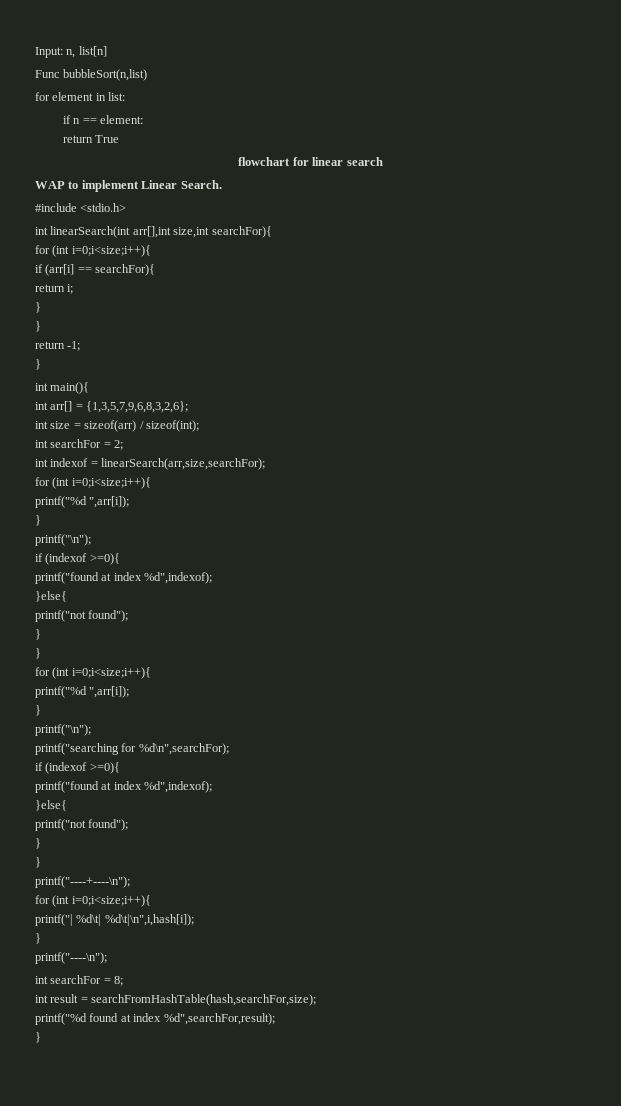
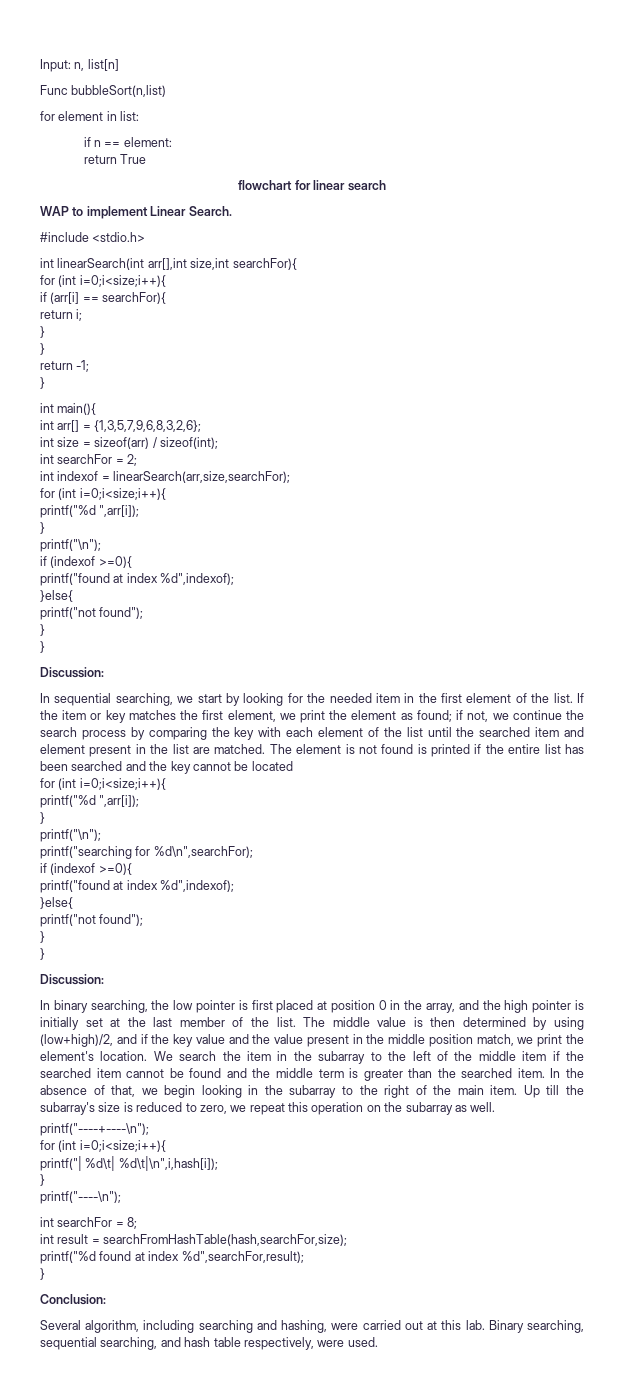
(41, 653) none -> [40,667,104,678] [40,693,585,706] [40,710,584,723] [40,727,584,740] [40,744,585,757] [40,761,293,774] // Discussion: // In sequential searching, we start by looking for the needed item in the first element of the list. If the item or key matches the first element, we print the element as found; if not, we continue the search process by comparing the key with each element of the list until the searched item and element present in the list are matched. The element is not found is printed if the entire list has been searched and the key cannot be located
(41, 862) none -> [40,974,104,985] [40,1000,584,1013] [40,1017,584,1030] [40,1034,584,1047] [40,1051,585,1064] [40,1068,584,1081] [40,1085,584,1098] [40,1102,496,1115] // Discussion: // In binary searching, the low pointer is first placed at position 0 in the array, and the high pointer is initially set at the last member of the list. The middle value is then determined by using (low+high)/2, and if the key value and the value present in the middle position match, we print the element's location. We search the item in the subarray to the left of the middle item if the searched item cannot be found and the middle term is greater than the searched item. In the absence of that, we begin looking in the subarray to the right of the main item. Up till the subarray's size is reduced to zero, we repeat this operation on the subarray as well.
(41, 1037) none -> [40,1294,106,1305] [40,1320,584,1333] [40,1337,378,1350] // Conclusion: // Several algorithm, including searching and hashing, were carried out at this lab. Binary searching, sequential searching, and hash table respectively, were used.

